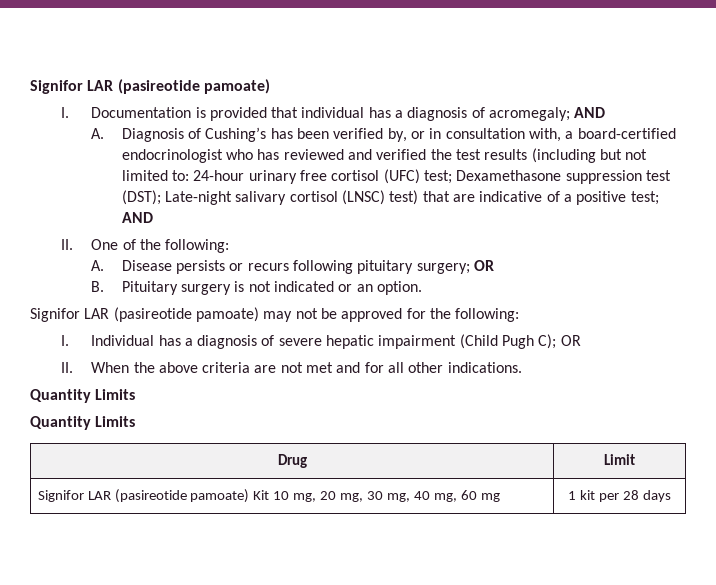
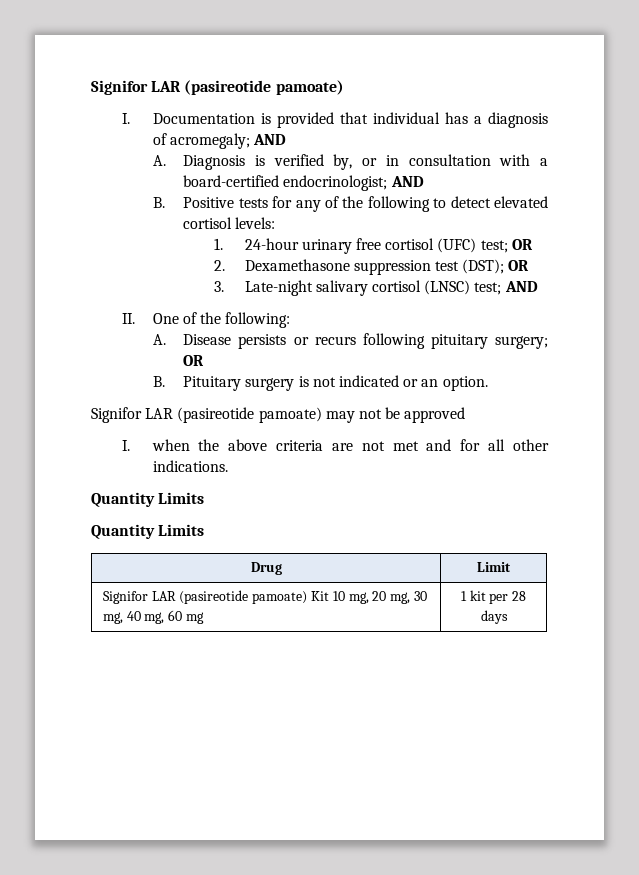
[188,127,330,142] of Cushing’s has been -> [254,155,265,166] is
[529,128,562,142] with, -> [499,154,531,166] with
[121,148,648,163] [121,170,190,181] endocrinologist who has reviewed and verified the test results (including but not limited to: -> [283,175,424,191] [152,196,548,212] [183,217,276,229] [214,238,224,250] endocrinologist; AND // B. Positive tests for any of the following to detect elevated cortisol levels: // 1.
(453, 177) none -> [511,239,533,250] [214,260,226,271] OR // 2.
(161, 197) none -> [508,260,530,271] [214,281,225,292] OR // 3.
[389,190,627,205] test) that are indicative of a positive -> (471, 287) none
[406,308,520,322] [60,334,581,349] [60,362,130,373] for the following: // I. Individual has a diagnosis of severe hepatic impairment (Child Pugh C); OR // II. When -> [121,439,190,451] // I. when

